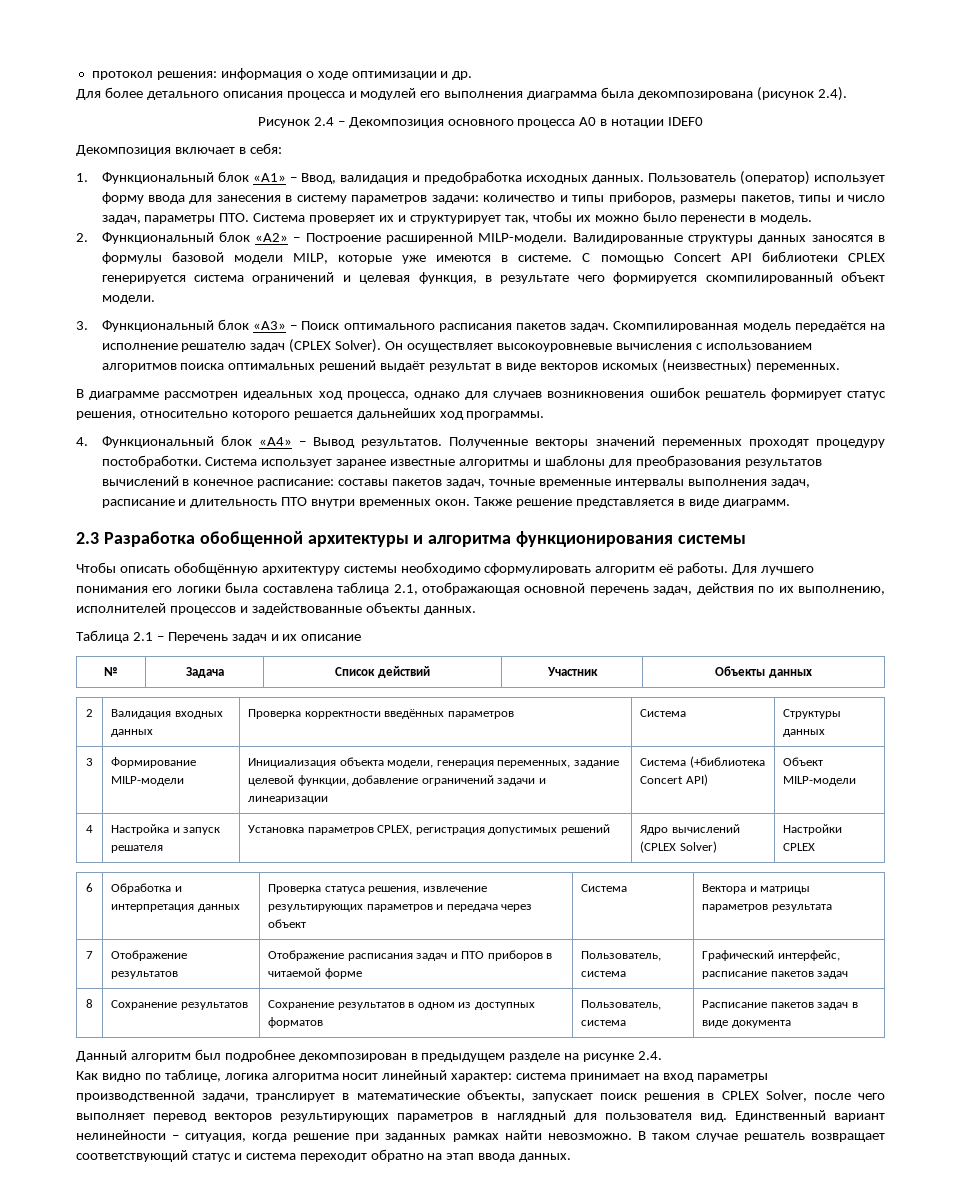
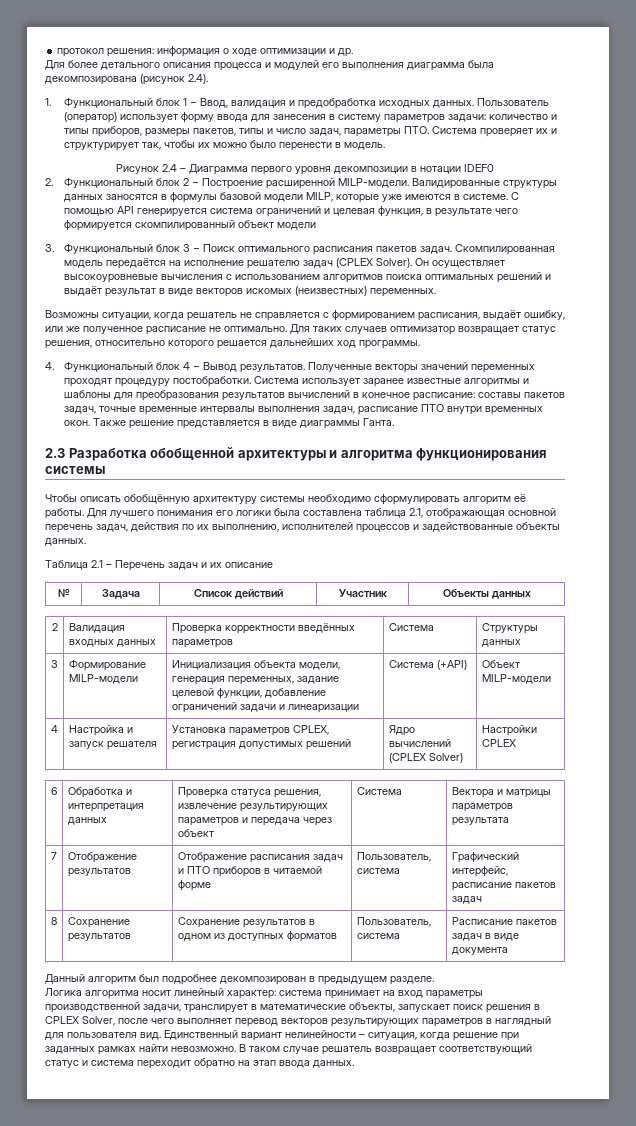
[257,117,704,128] [76,143,282,156] // Рисунок 2.4 – Декомпозиция основного процесса A0 в нотации IDEF0 // Декомпозиция включает в себя: -> (208, 79) none
[252,173,286,182] «А1» -> [182,98,187,106] 1
(813, 219) none -> [116,164,494,175] // Рисунок 2.4 – Диаграмма первого уровня декомпозиции в нотации IDEF0
[255,233,289,242] «А2» -> [182,178,189,186] 2
[673,251,885,262] Concert API библиотеки CPLEX -> [116,206,134,214] API
[101,295,155,304] модели. -> [276,222,316,230] модели
[252,321,286,330] «А3» -> [182,244,190,252] 3
(377, 366) none -> [544,274,551,280] и
[76,387,842,400] В диаграмме рассмотрен идеальных ход процесса, однако для случаев возникновения ошибок решатель формирует -> [45,310,565,321] [45,324,519,335] Возможны ситуации, когда решатель не справляется с формированием расписания, выдаёт ошибку, или же полученное расписание не оптимально. Для таких случаев оптимизатор возвращает
[258,437,292,446] «А4» -> [182,362,190,370] 4
[178,499,278,508] и длительность -> (418, 410) none
[722,499,790,508] диаграмм. -> [299,418,394,429] диаграммы Ганта.
[689,756,765,768] [640,774,708,786] (+библиотека Concert API) -> [436,660,467,670] (+API)
[509,1051,663,1062] [76,1069,268,1082] разделе на рисунке 2.4. // Как видно по таблице, логика -> [390,976,434,985] [45,988,82,996] разделе. // Логика

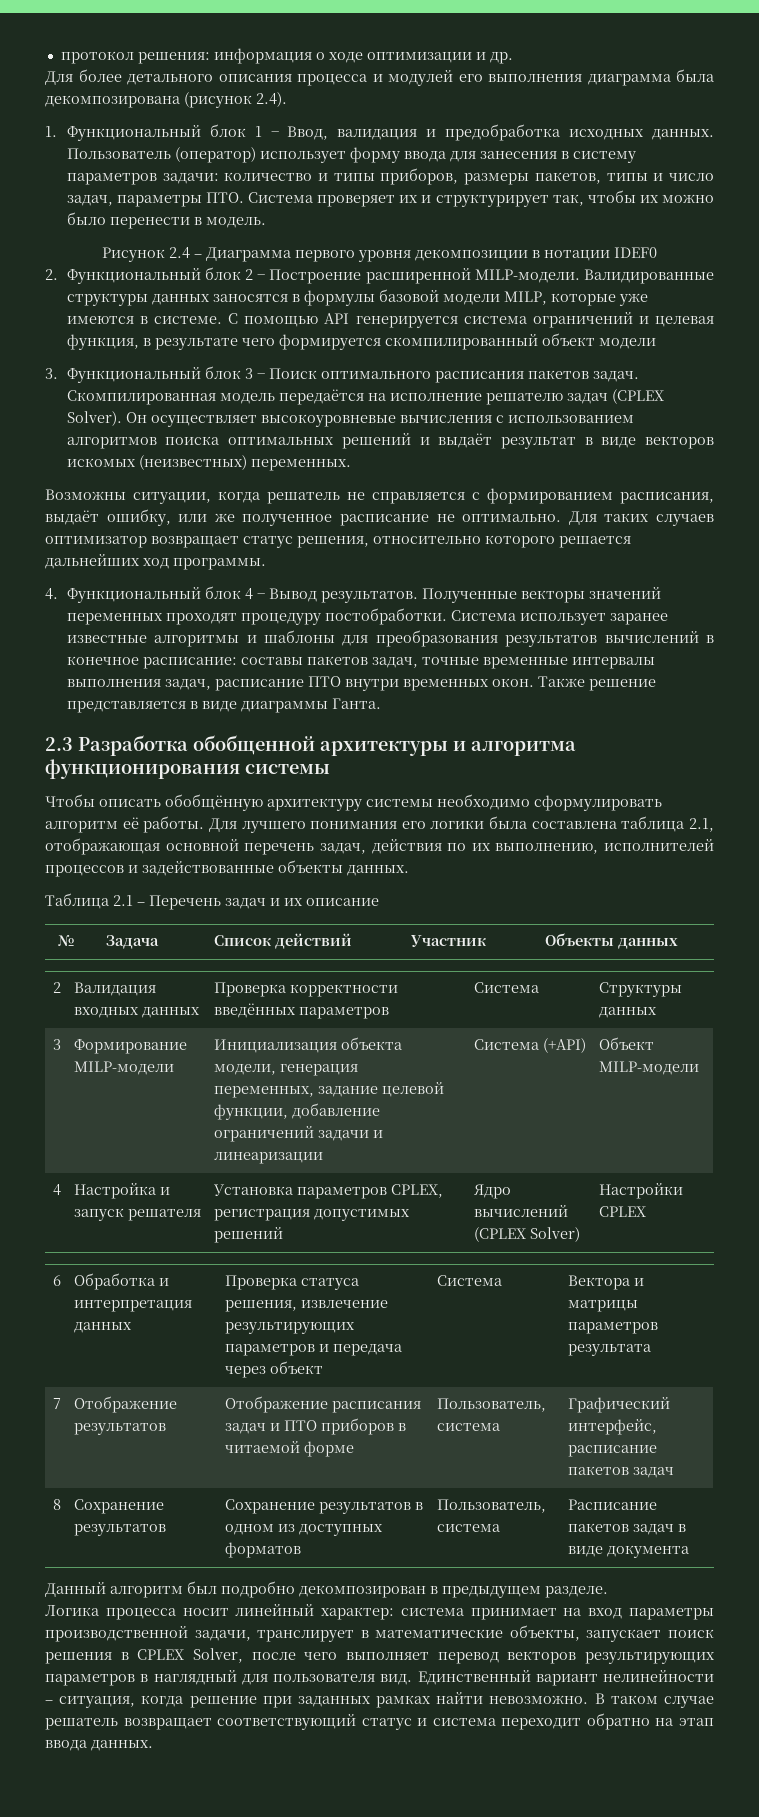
[162,974,217,985] подробнее -> [221,1581,295,1598] подробно
[85,990,139,999] алгоритма -> [105,1608,176,1620] процесса

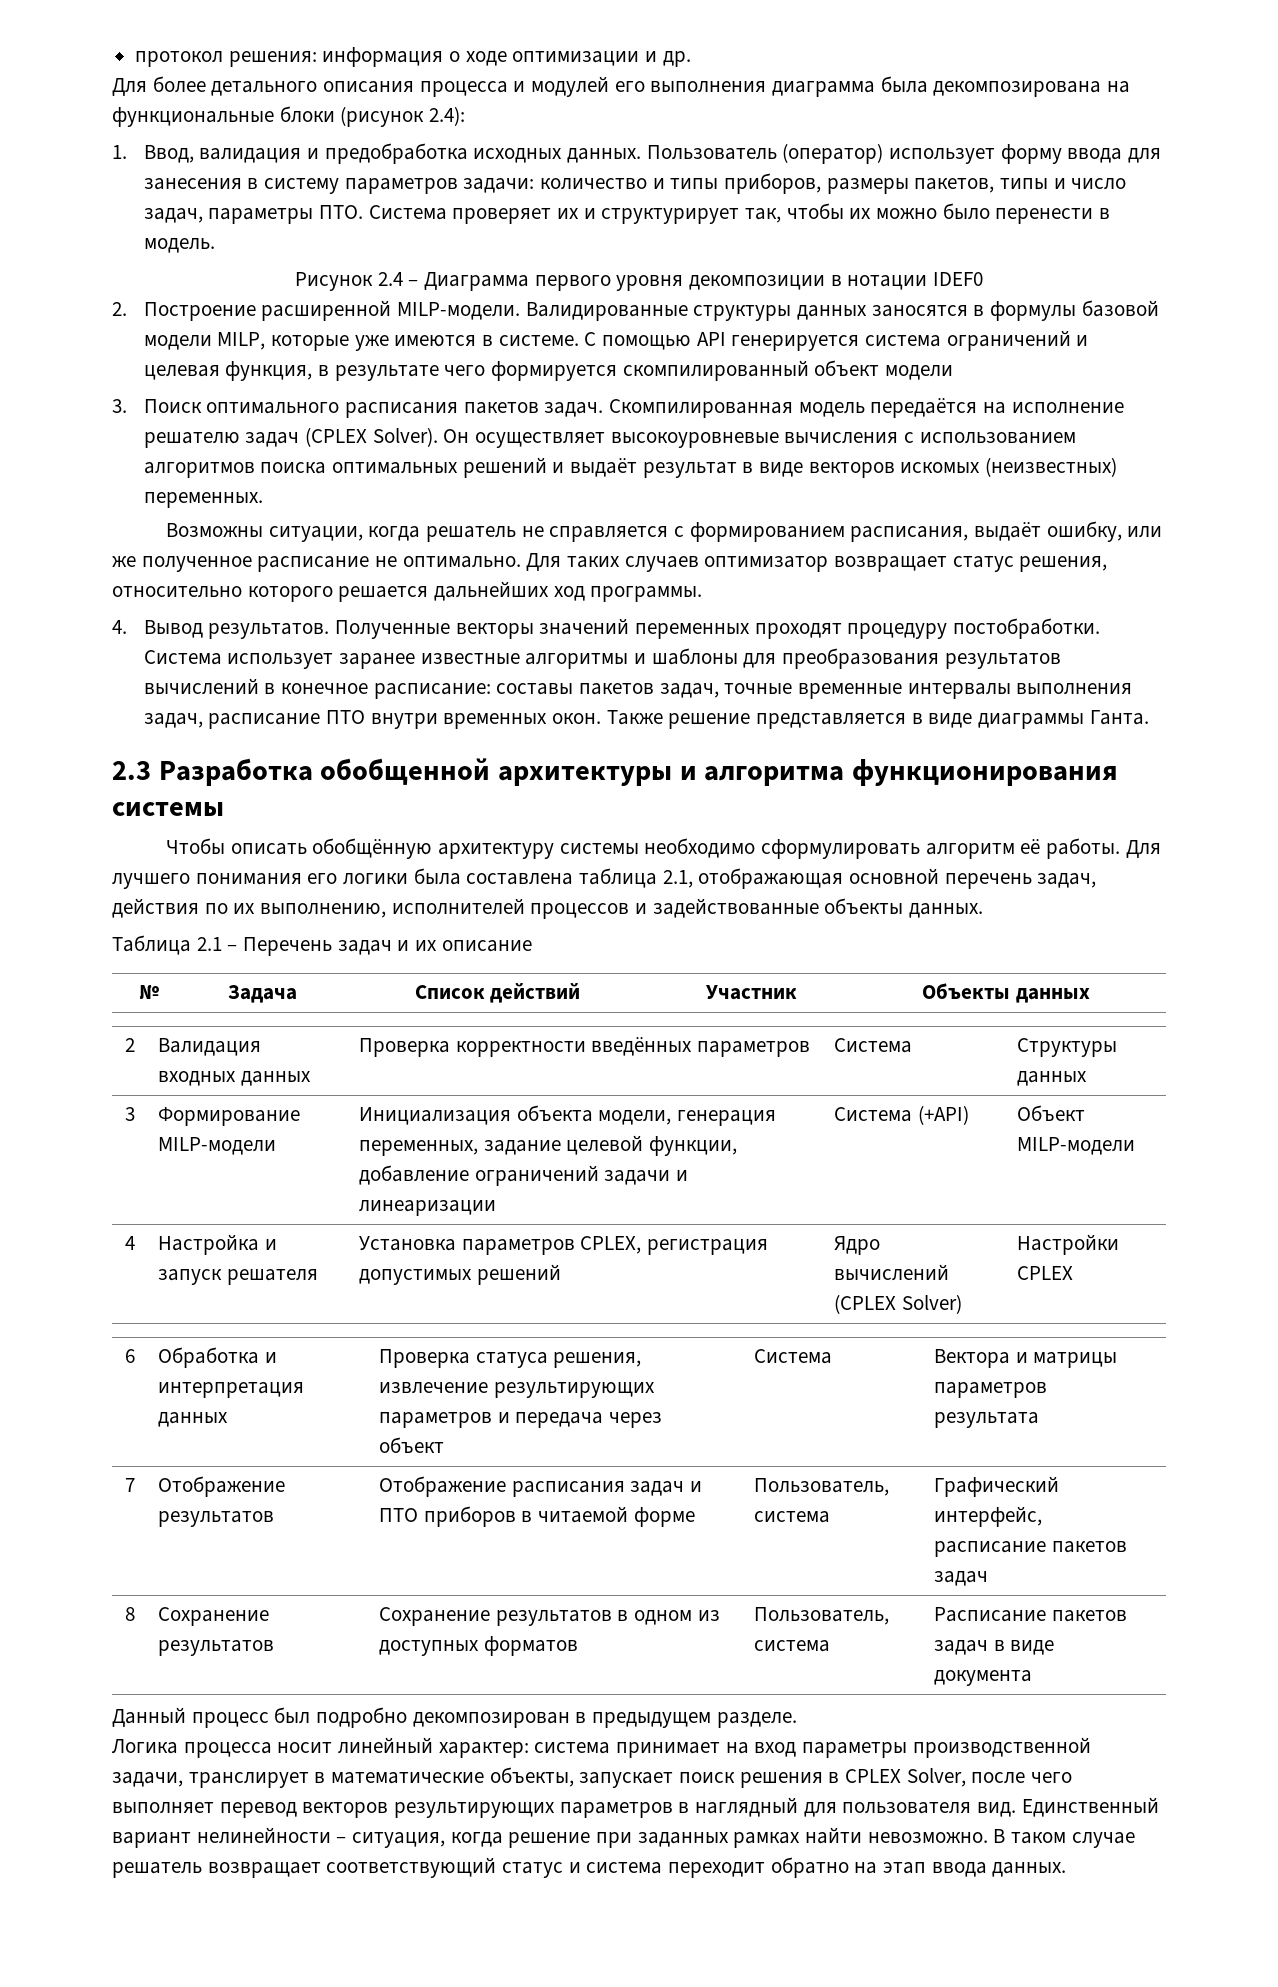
[184,92,287,108] [45,124,279,141] (рисунок 2.4). // 1. Функциональный блок 1 − -> [1107,81,1131,93] [112,106,466,127] [112,145,127,159] на функциональные блоки (рисунок 2.4): // 1.
[66,267,266,284] Функциональный блок 2 − -> (127, 309) none
[66,366,265,383] Функциональный блок 3 − -> (127, 406) none
[66,586,265,603] Функциональный блок 4 − -> (127, 627) none
[110,1586,183,1598] алгоритм -> [191,1712,269,1728] процесс

